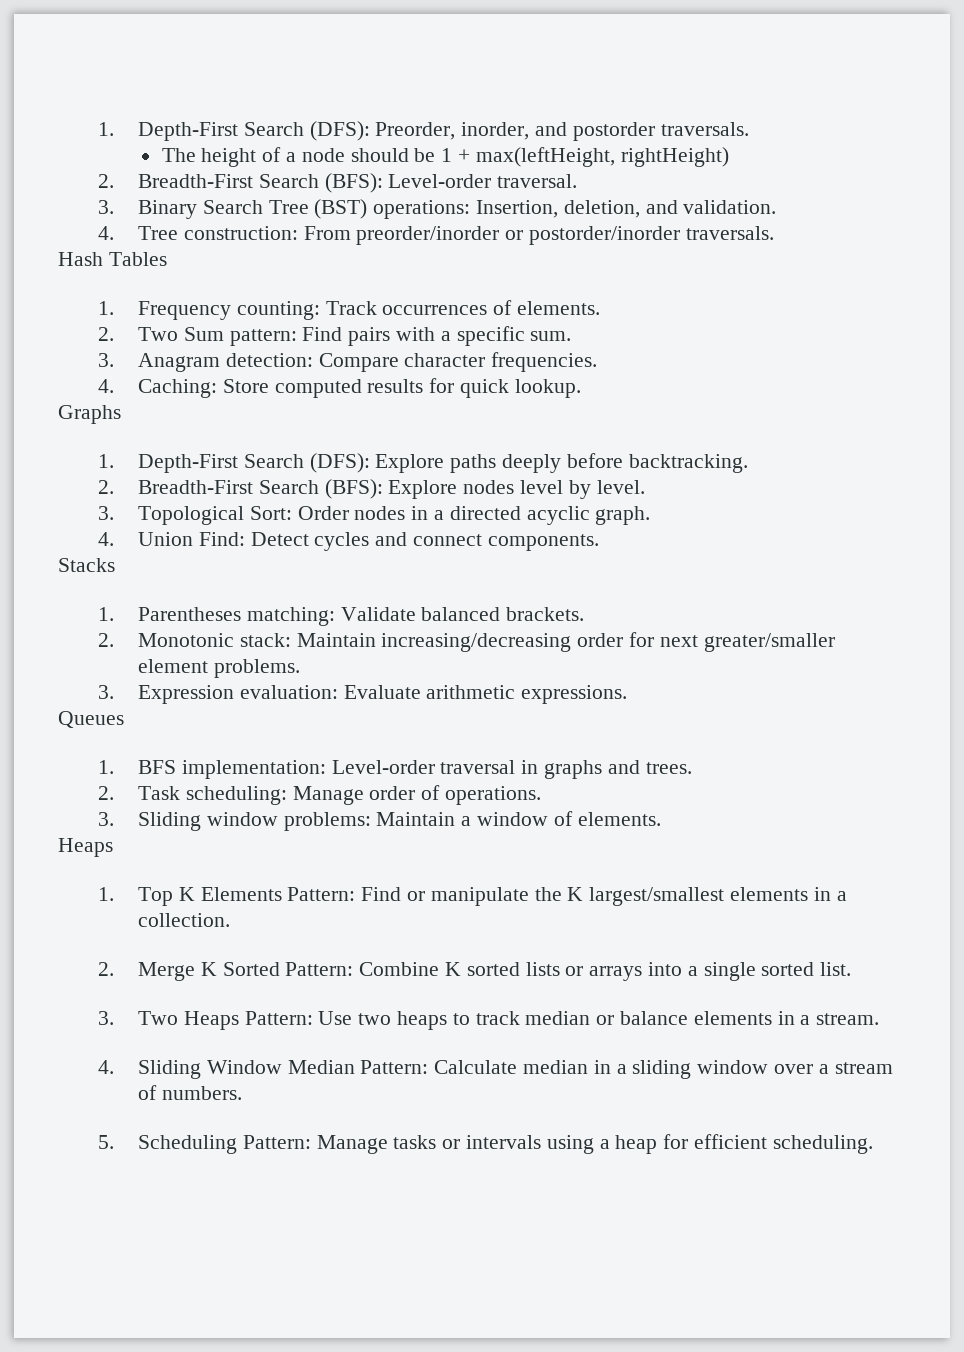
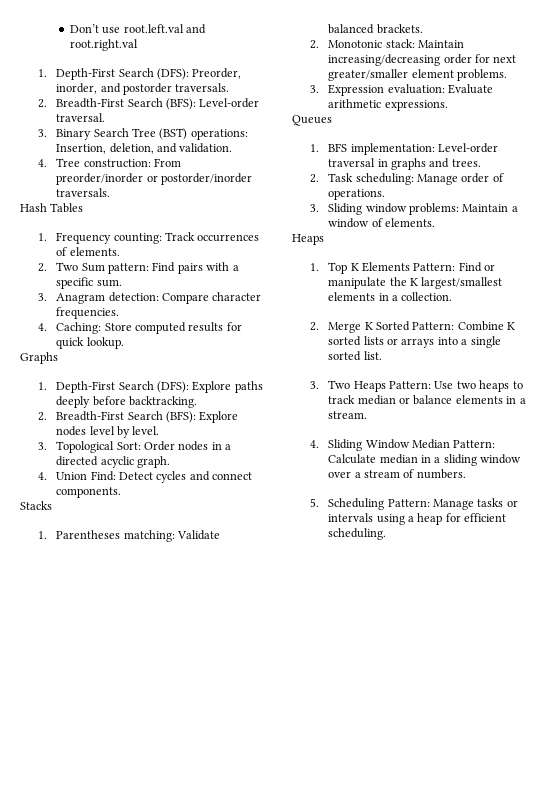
(97, 129) none -> [70,24,207,34] [70,39,139,51] Don’t use root.left.val and root.right.val //
[161,147,729,167] // The height of a node should be 1 + max(leftHeight, rightHeight) -> (230, 87) none

